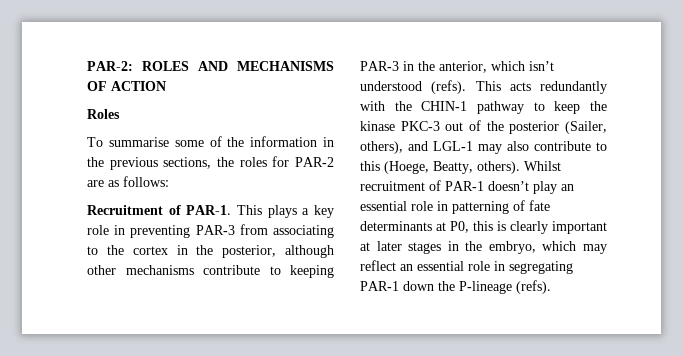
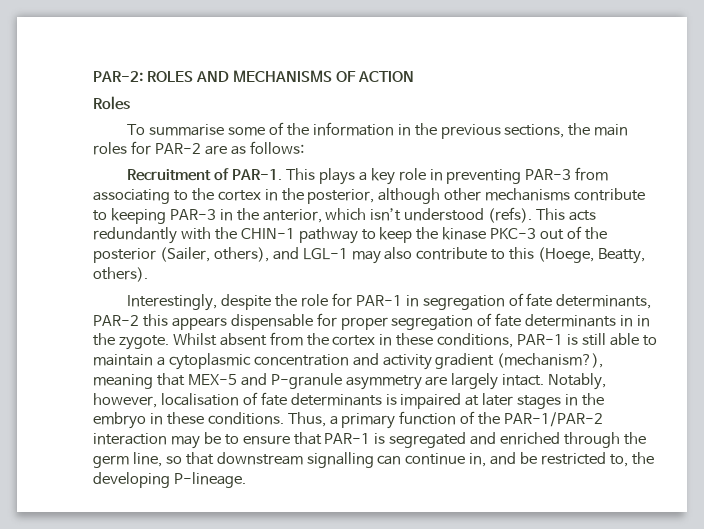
(234, 162) none -> [594,124,629,136] main
[524,161,561,171] [360,180,574,194] [360,200,550,214] [360,221,607,234] Whilst recruitment of PAR-1 doesn’t play an essential role in patterning of fate determinants at P0, this is clearly important -> [127,293,652,311] [93,313,651,330] [93,332,657,350] [93,353,604,370] [93,373,607,390] [93,392,462,409] // Interestingly, despite the role for PAR-1 in segregation of fate determinants, PAR-2 this appears dispensable for proper segregation of fate determinants in in the zygote. Whilst absent from the cortex in these conditions, PAR-1 is still able to maintain a cytoplasmic concentration and activity gradient (mechanism?), meaning that MEX-5 and P-granule asymmetry are largely intact. Notably, however, localisation of fate determinants is impaired
[488,241,607,254] [360,260,573,274] [360,280,551,294] embryo, which may reflect an essential role in segregating PAR-1 down the P-lineage (refs). -> [93,411,604,429] [93,432,646,449] [93,452,654,468] [93,472,246,488] embryo in these conditions. Thus, a primary function of the PAR-1/PAR-2 interaction may be to ensure that PAR-1 is segregated and enriched through the germ line, so that downstream signalling can continue in, and be restricted to, the developing P-lineage.

